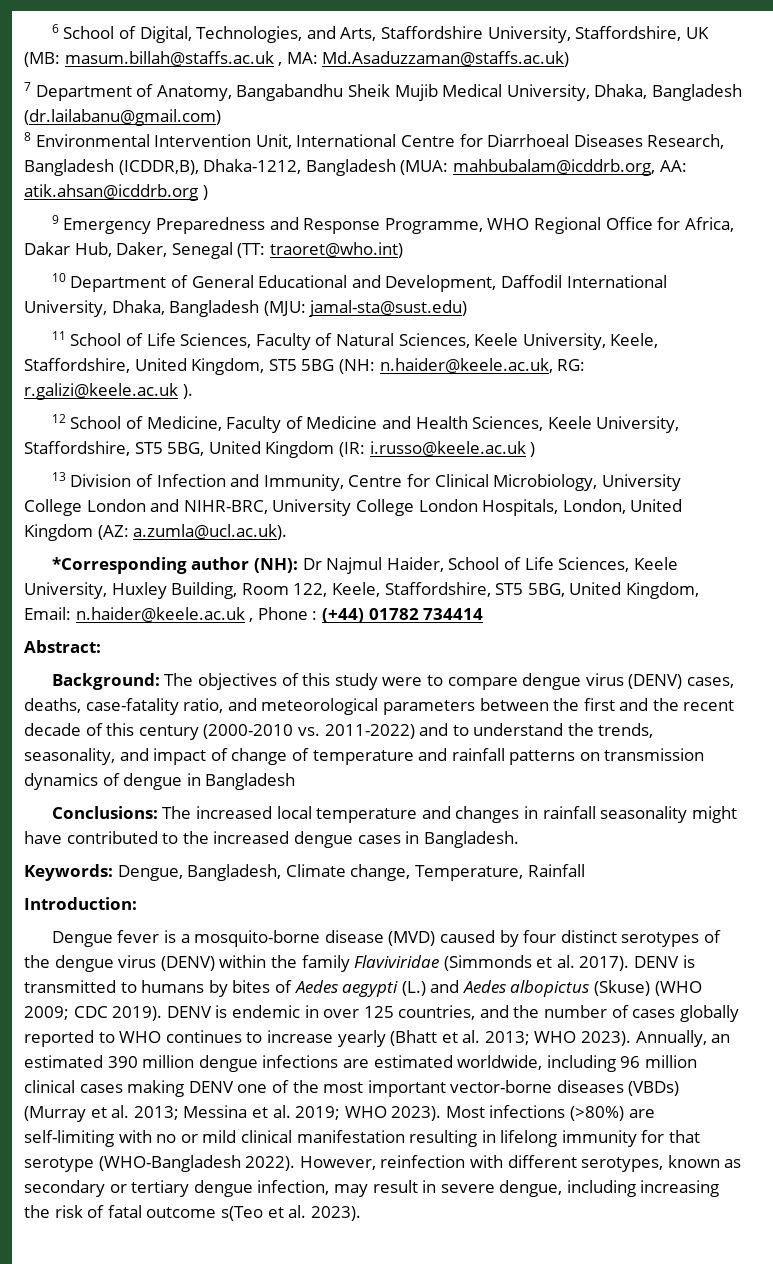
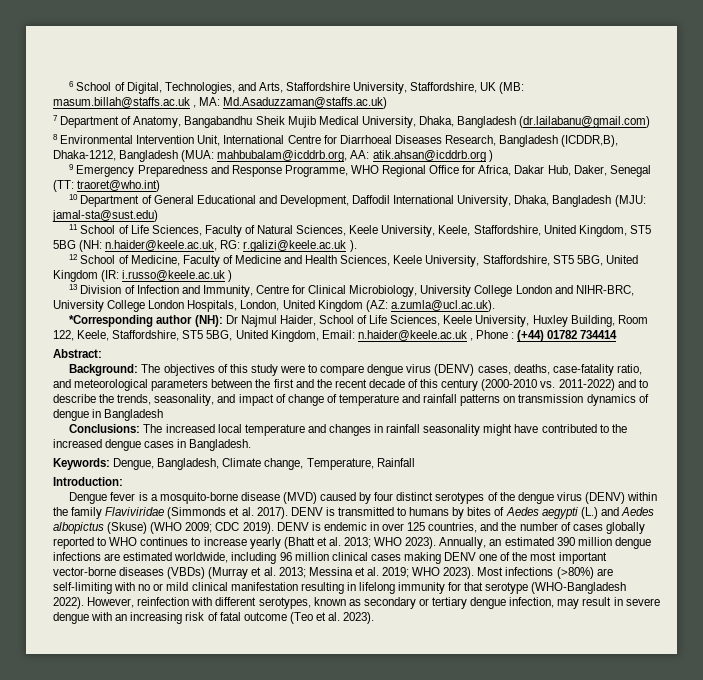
[473,723,564,736] understand -> [53,394,96,403] describe
[499,1180,720,1197] [24,1205,50,1218] dengue, including increasing the -> [53,612,183,624] dengue with an increasing
[220,1206,263,1221] s(Teo -> [289,612,313,624] (Teo

